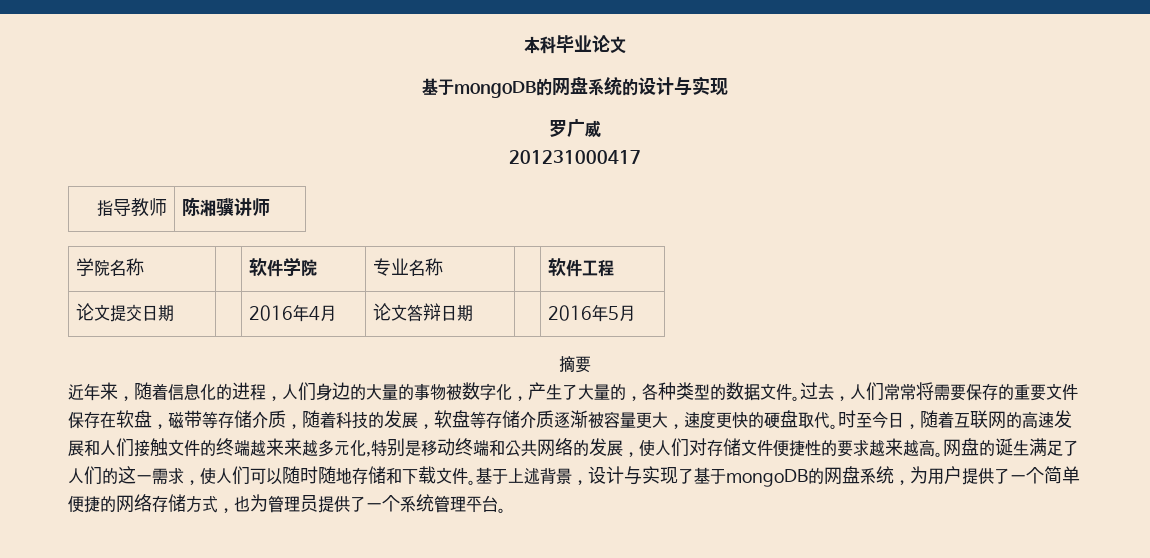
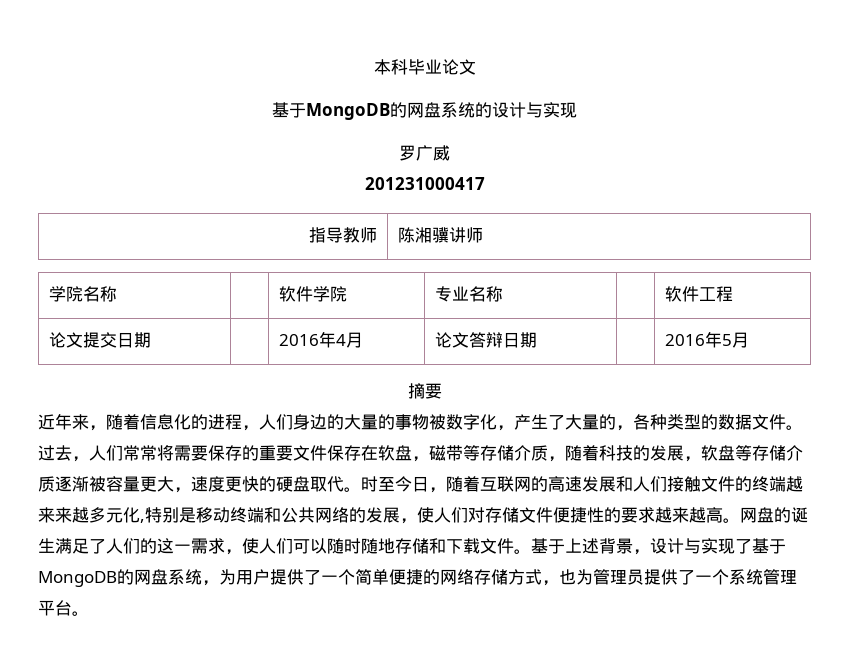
[454,81,536,98] mongoDB -> [306,103,390,120] MongoDB
[726,469,808,487] mongoDB -> [38,571,117,587] MongoDB

